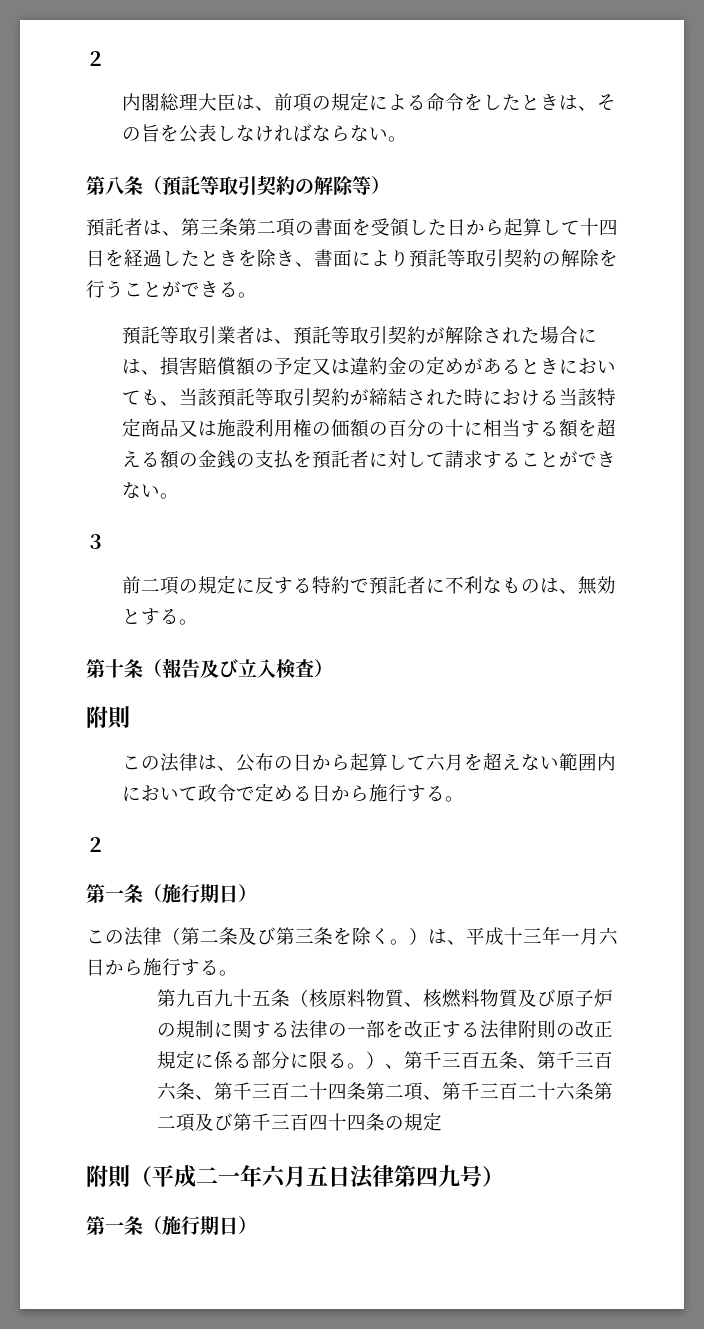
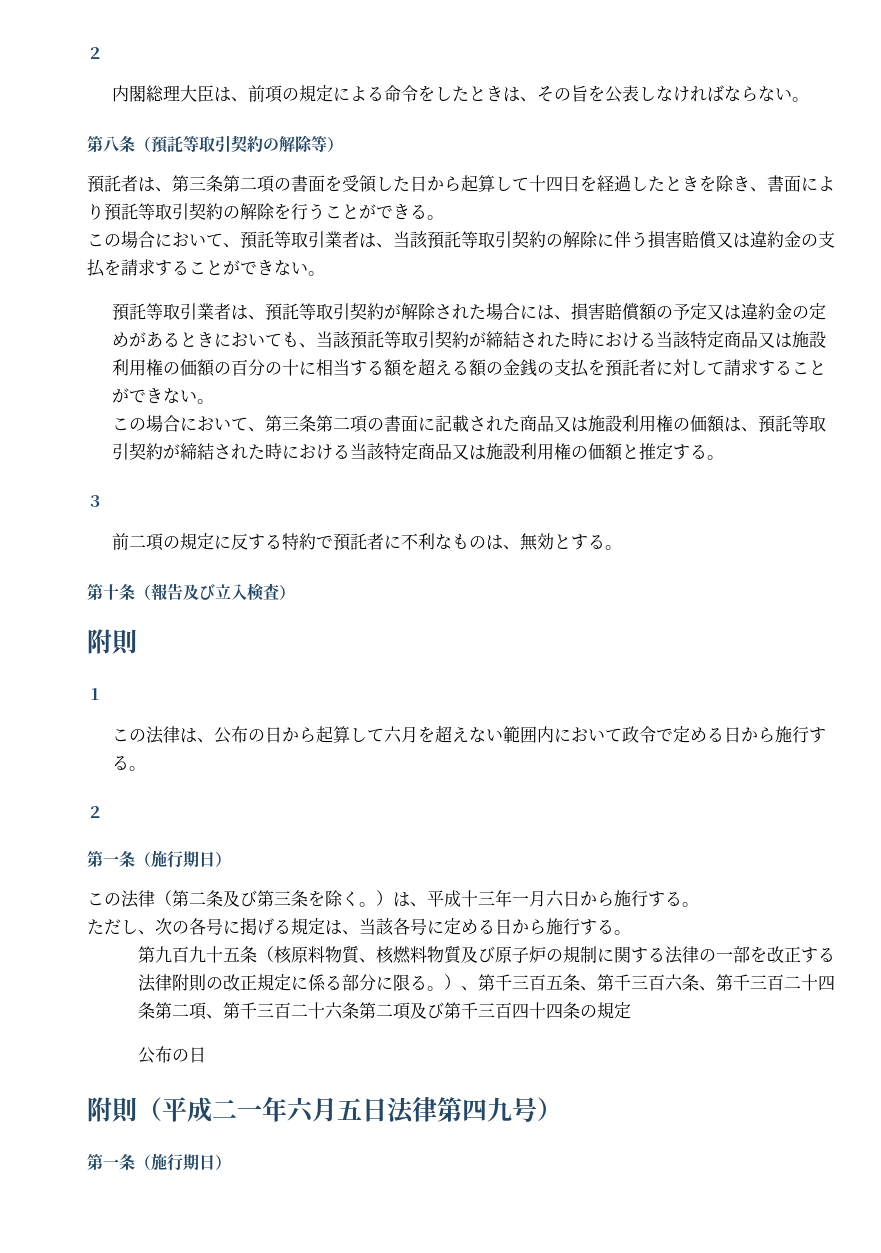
(257, 295) none -> [87,231,835,249] [87,259,325,277] // この場合において、預託等取引業者は、当該預託等取引契約の解除に伴う損害賠償又は違約金の支払を請求することができない。
(179, 496) none -> [112,415,827,433] [112,443,725,461] // この場合において、第三条第二項の書面に記載された商品又は施設利用権の価額は、預託等取引契約が締結された時における当該特定商品又は施設利用権の価額と推定する。
(130, 717) none -> [87,688,103,700] // １
(238, 973) none -> [87,917,631,936] // ただし、次の各号に掲げる規定は、当該各号に定める日から施行する。
(443, 1121) none -> [137,1046,206,1064] // 公布の日

